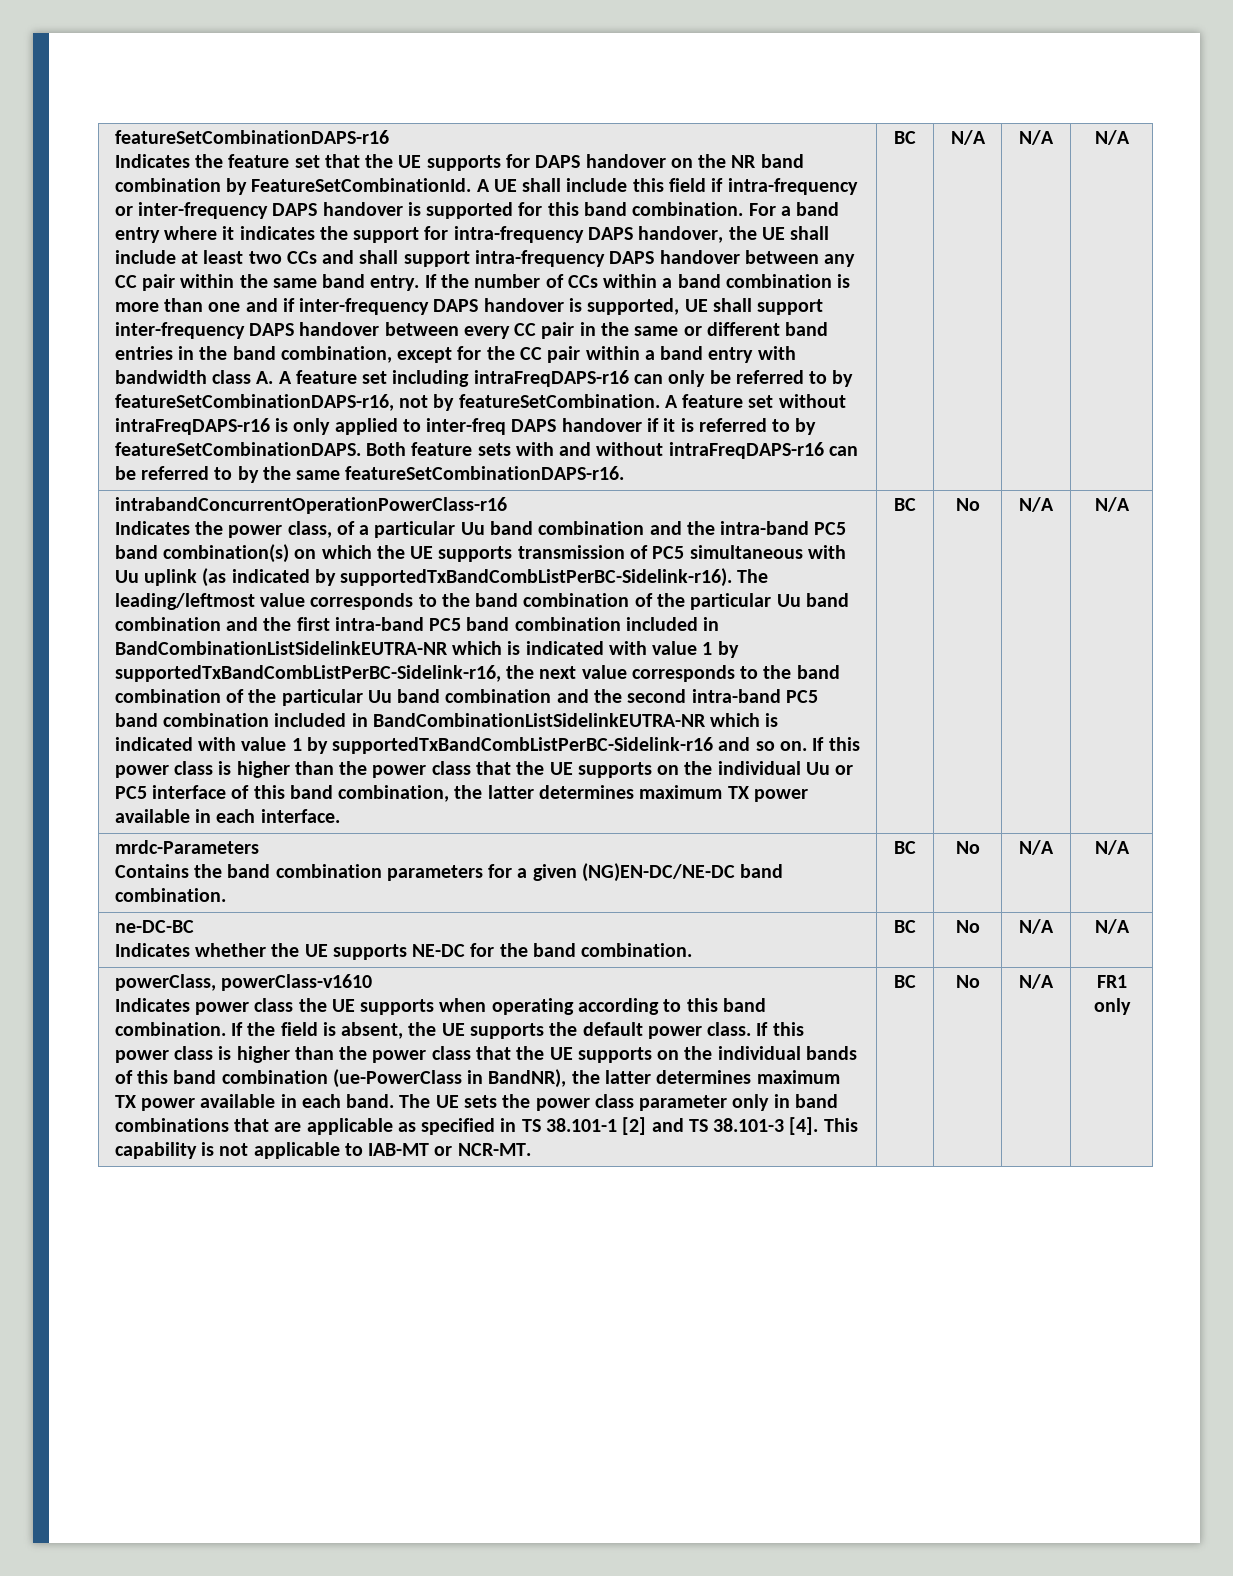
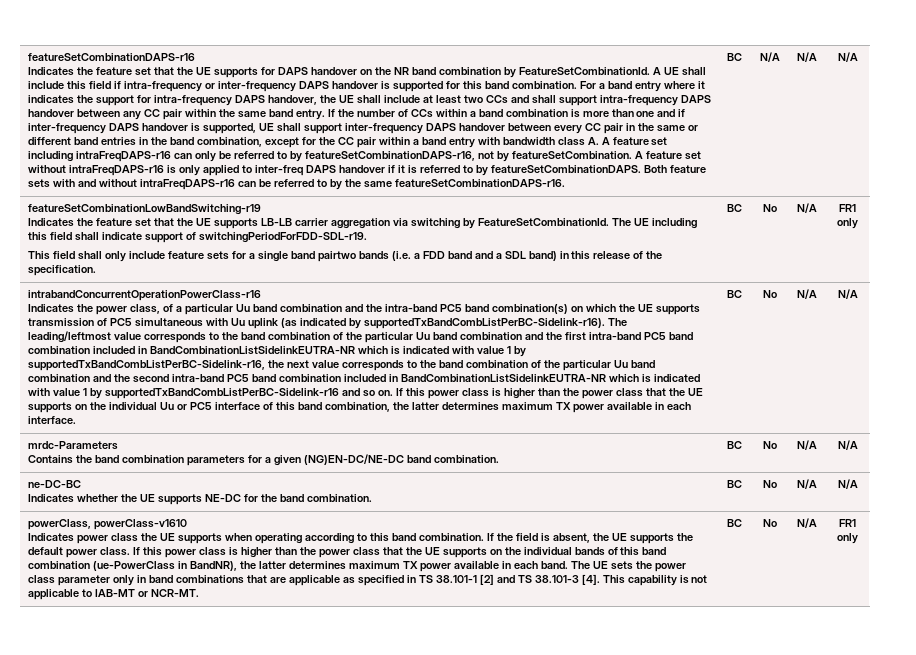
(1130, 137) none -> [28,204,262,215] [28,218,697,229] [28,232,367,243] [28,251,663,262] [28,265,97,276] [727,204,742,212] [762,204,777,212] [797,203,817,213] [839,204,856,212] [837,218,858,229] // featureSetCombinationLowBandSwitching-r19 // Indicates the feature set that the UE supports LB-LB carrier aggregation via switching by FeatureSetCombinationId. The UE including this field shall indicate support of switchingPeriodForFDD-SDL-r19. // This field shall only include feature sets for a single band pairtwo bands (i.e. a FDD band and a SDL band) in this release of the specification. | BC | No | N/A | FR1 only

